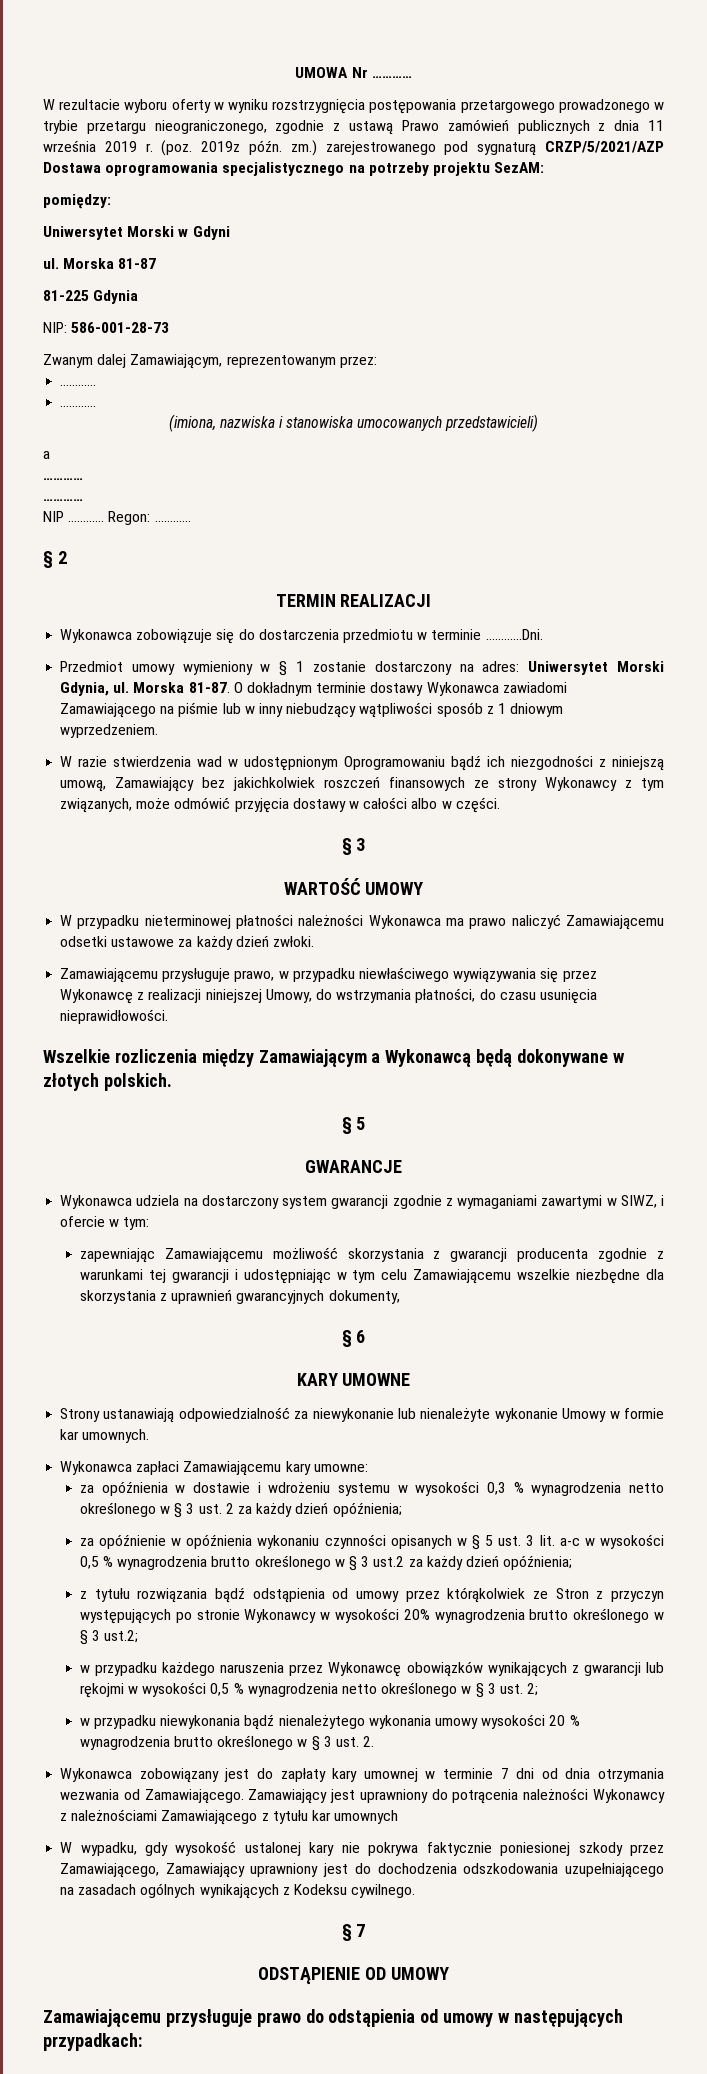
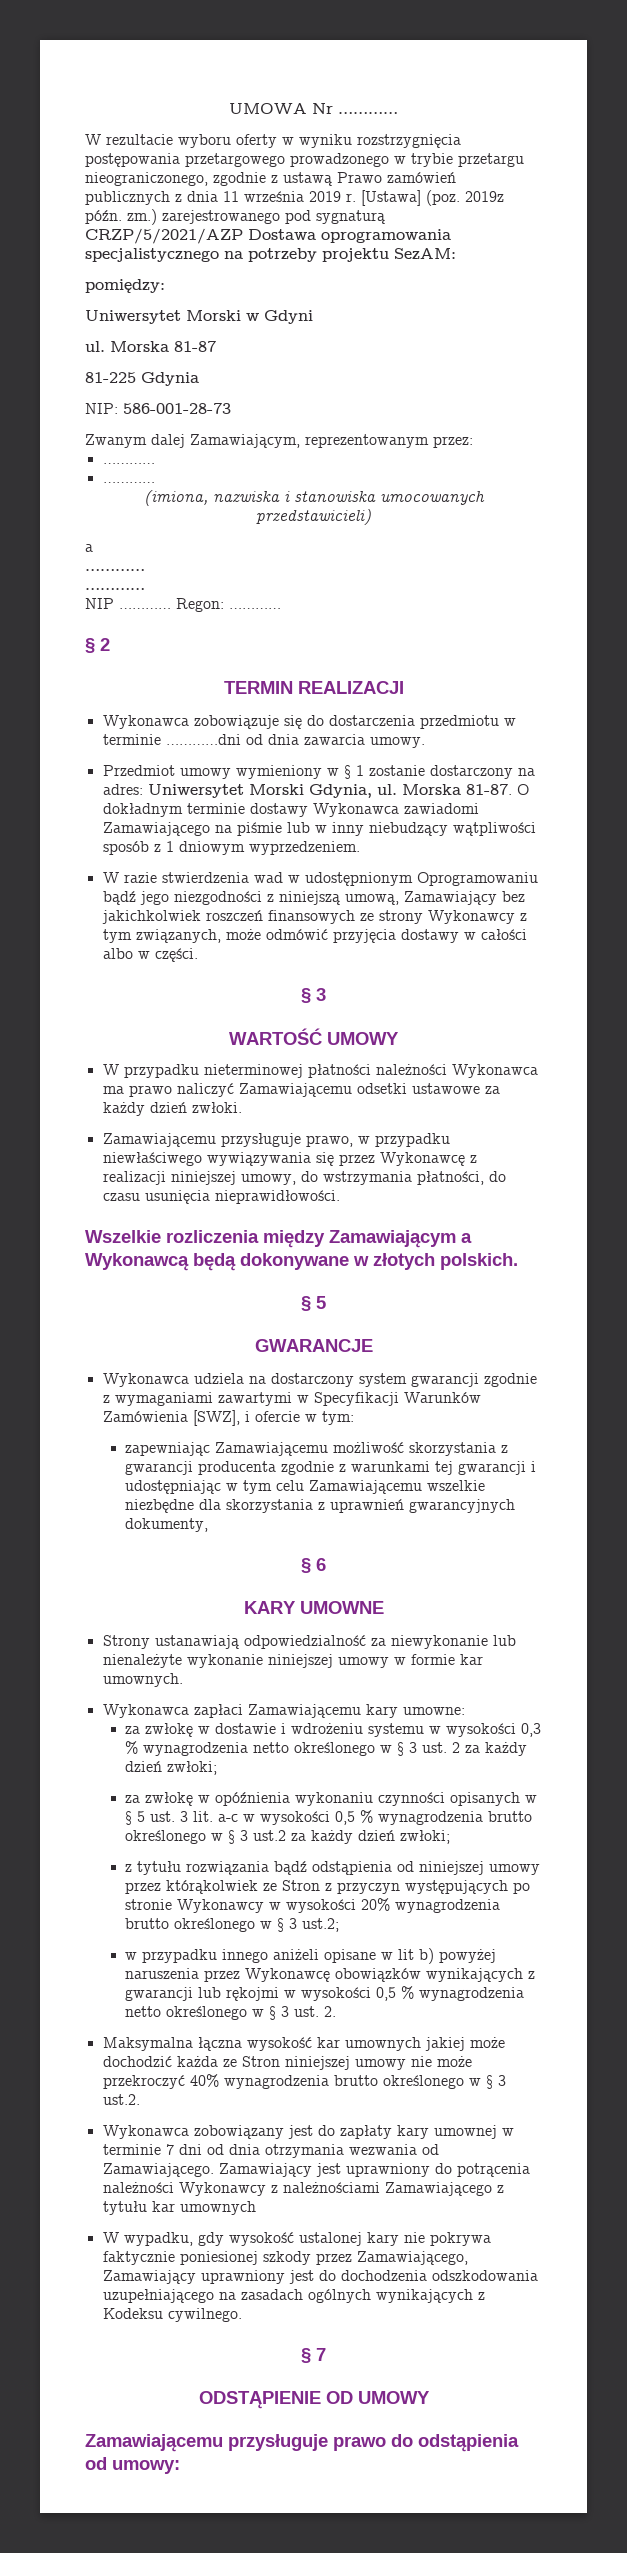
(153, 147) none -> [361,190,421,206] [Ustawa]
[485,629,543,640] …………Dni. -> [165,734,425,748] …………dni od dnia zawarcia umowy.
[487,756,506,767] ich -> [139,891,169,905] jego
[265,989,312,1003] Umowy, -> [240,1174,296,1185] umowy,
[620,1195,657,1208] SIWZ, -> [313,1392,481,1406] [102,1410,240,1426] Specyfikacji Warunków Zamówienia [SWZ],
[562,1408,607,1422] Umowy -> [267,1654,389,1668] niniejszej umowy
[101,1481,168,1496] opóźnienia -> [145,1723,194,1737] zwłokę
[332,1502,402,1517] [79,1534,167,1549] opóźnienia; // za opóźnienie -> [167,1761,218,1775] [125,1792,194,1806] zwłoki; // za zwłokę
[503,1555,573,1570] opóźnienia; -> [400,1830,451,1844] zwłoki;
(349, 1593) none -> [419,1861,485,1875] niniejszej
[162,1662,216,1676] każdego -> [222,1948,497,1964] innego aniżeli opisane w lit b) powyżej
[527,1683,539,1696] [79,1714,580,1730] [79,1735,375,1751] 2; // w przypadku niewykonania bądź nienależytego wykonania umowy wysokości 20 % wynagrodzenia brutto określonego w § 3 ust. 2. -> [324,2006,337,2017] [102,2037,505,2051] [102,2056,472,2070] [102,2074,506,2089] [102,2094,140,2105] 2. // Maksymalna łączna wysokość kar umownych jakiej może dochodzić każda ze Stron niniejszej umowy nie może przekroczyć 40% wynagrodzenia brutto określonego w § 3 ust.2.
[443,2009,623,2027] [43,2033,142,2051] umowy w następujących przypadkach: -> [112,2460,180,2474] umowy:

